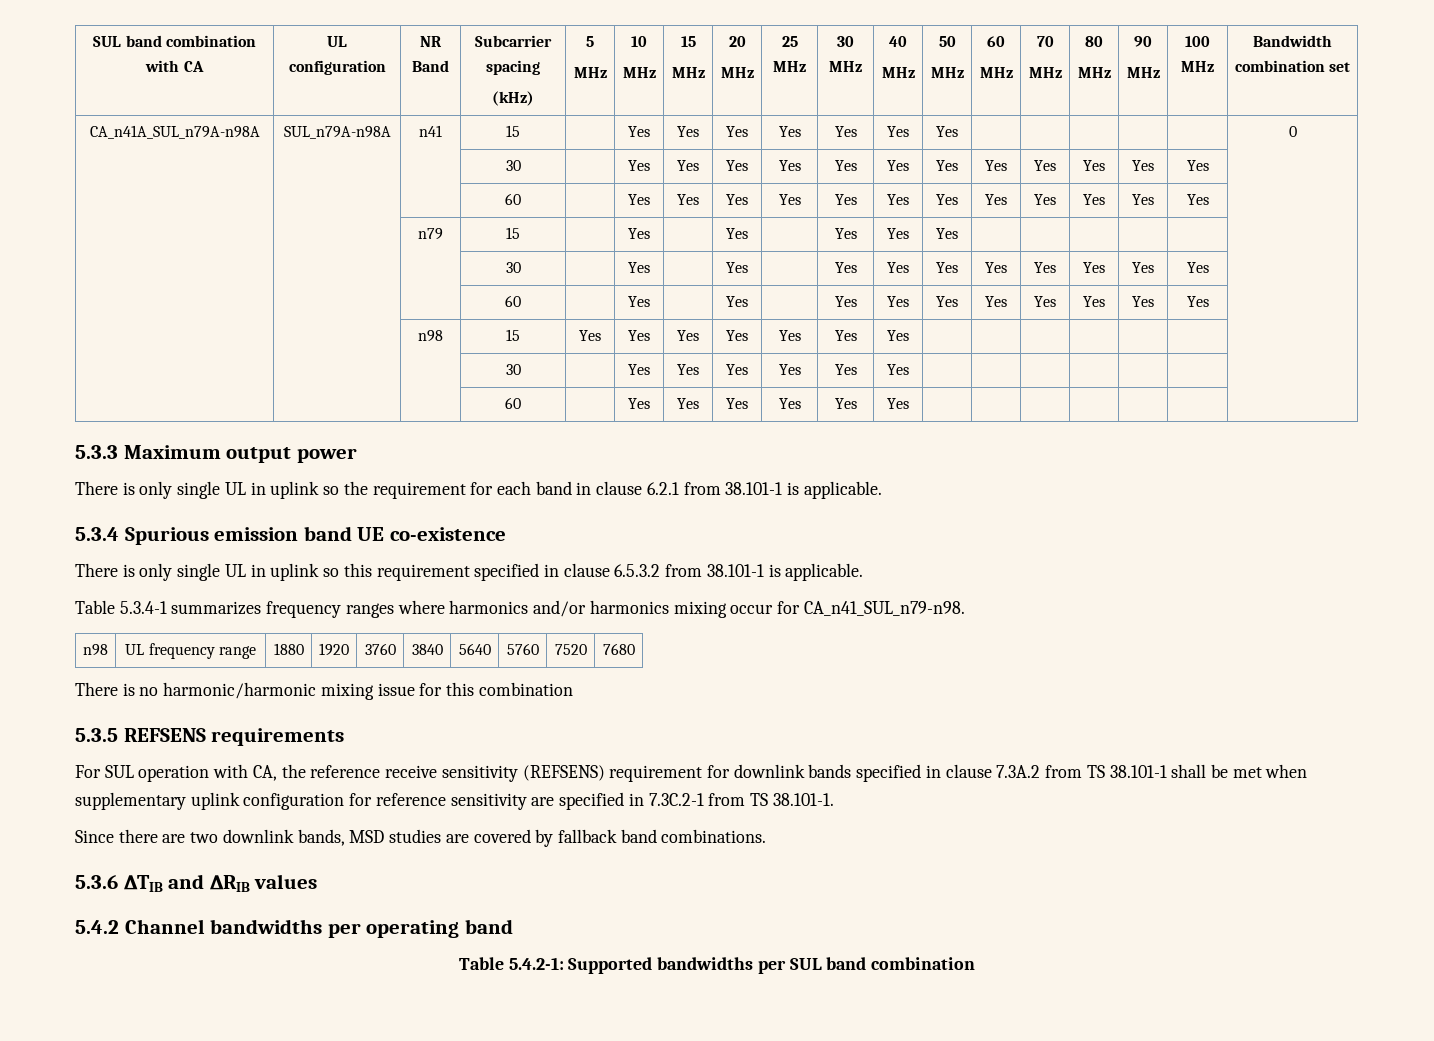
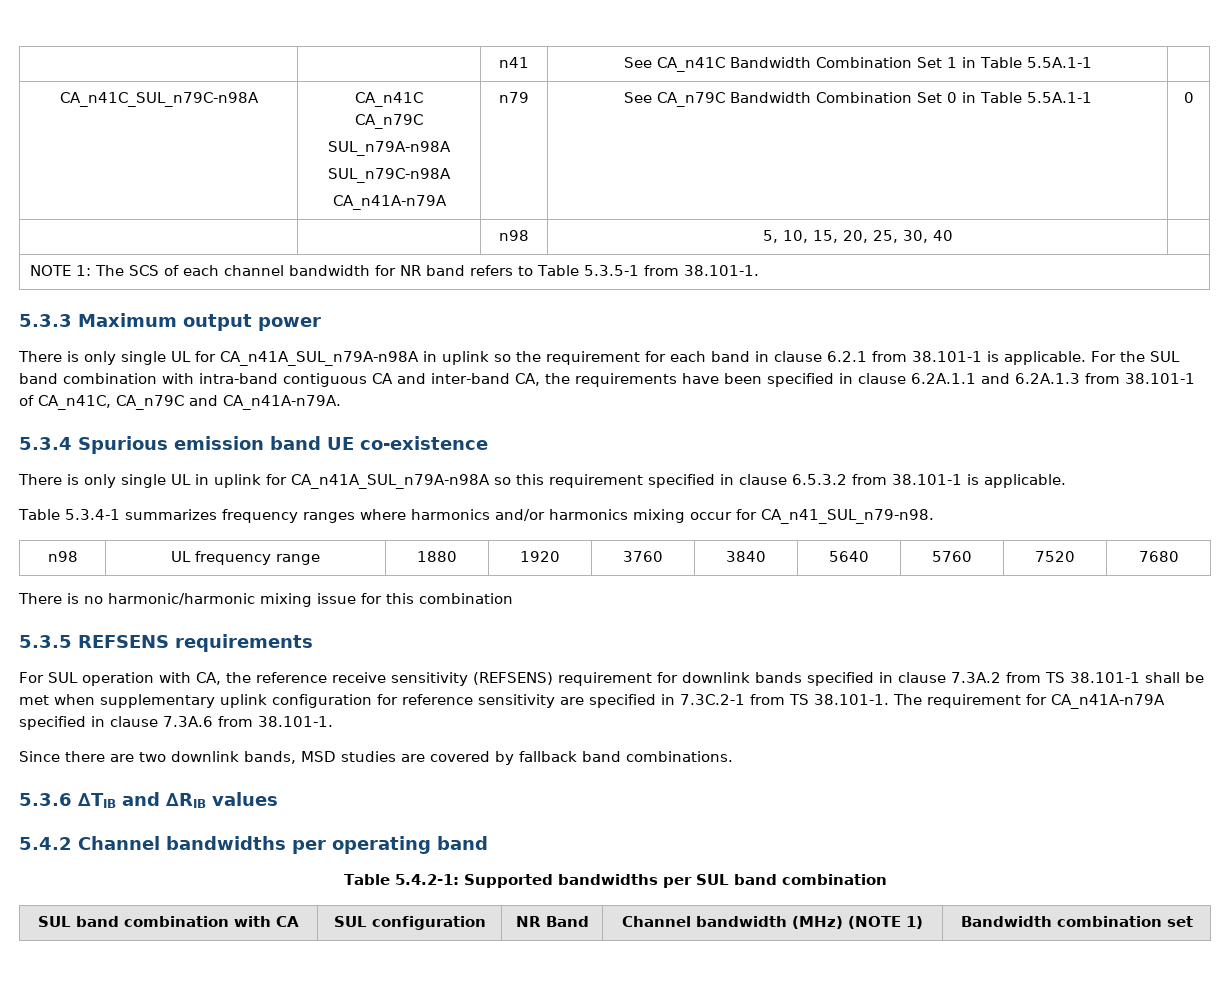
[93,35,256,47] [145,60,204,72] [327,36,347,47] [288,60,386,75] [420,36,442,47] [412,60,449,72] [475,35,552,47] [486,60,540,75] [492,91,534,106] [586,36,594,47] [573,67,607,78] [631,36,647,47] [622,67,656,78] [680,36,696,47] [671,67,705,78] [728,36,746,47] [720,67,754,78] [781,36,798,47] [773,61,806,72] [837,36,854,47] [829,61,862,72] [889,36,907,47] [881,67,915,78] [938,36,956,47] [930,67,964,78] [987,36,1005,47] [979,67,1013,78] [1036,36,1054,47] [1028,67,1062,78] [1085,36,1103,47] [1077,67,1111,78] [1134,36,1152,47] [1126,67,1160,78] [1185,36,1210,47] [1181,61,1214,72] [1253,35,1332,47] [1234,60,1351,72] [89,125,260,139] [283,126,391,139] [419,125,442,137] [506,125,520,137] [628,126,650,137] [677,126,699,137] [726,126,748,137] [778,126,801,137] [834,126,857,137] [887,126,909,137] [936,126,958,137] [1288,126,1297,137] [505,160,521,171] [628,160,650,171] [677,160,699,171] [726,160,748,171] [778,160,801,171] [834,160,857,171] [887,160,909,171] [936,160,958,171] [985,160,1007,171] [1034,160,1056,171] [1083,160,1105,171] [1132,160,1154,171] [1186,160,1209,171] [505,193,521,205] [628,194,650,205] [677,194,699,205] [726,194,748,205] [778,194,801,205] [834,194,857,205] [887,194,909,205] [936,194,958,205] [985,194,1007,205] [1034,194,1056,205] [1083,194,1105,205] [1132,194,1154,205] [1186,194,1209,205] [418,228,443,240] [506,227,520,239] [628,228,650,239] [726,228,748,239] [834,228,857,239] [887,228,909,239] [936,228,958,239] [505,262,521,273] [628,262,650,273] [726,262,748,273] [834,262,857,273] [887,262,909,273] [936,262,958,273] [985,262,1007,273] [1034,262,1056,273] [1083,262,1105,273] [1132,262,1154,273] [1186,262,1209,273] [505,295,521,307] [628,296,650,307] [726,296,748,307] [834,296,857,307] [887,296,909,307] [936,296,958,307] [985,296,1007,307] [1034,296,1056,307] [1083,296,1105,307] [1132,296,1154,307] [1186,296,1209,307] [418,330,443,342] [506,329,520,341] [579,330,601,341] [628,330,650,341] [677,330,699,341] [726,330,748,341] [778,330,801,341] [834,330,857,341] [887,330,909,341] [505,364,521,375] [628,364,650,375] [677,364,699,375] [726,364,748,375] [778,364,801,375] [834,364,857,375] [887,364,909,375] [505,397,521,409] [628,398,650,409] [677,398,699,409] [726,398,748,409] [778,398,801,409] [834,398,857,409] [887,398,909,409] SUL band combination with CA | UL configuration | NR Band | Subcarrier spacing // (kHz) | 5 // MHz | 10 // MHz | 15 // MHz | 20 // MHz | 25 MHz | 30 MHz | 40 // MHz | 50 // MHz | 60 // MHz | 70 // MHz | 80 // MHz | 90 // MHz | 100 MHz | Bandwidth combination set // CA_n41A_SUL_n79A-n98A | SUL_n79A-n98A | n41 | 15 | | Yes | Yes | Yes | Yes | Yes | Yes | Yes | | | | | | 0 // | | | 30 | | Yes | Yes | Yes | Yes | Yes | Yes | Yes | Yes | Yes | Yes | Yes | Yes | // | | | 60 | | Yes | Yes | Yes | Yes | Yes | Yes | Yes | Yes | Yes | Yes | Yes | Yes | // | | n79 | 15 | | Yes | | Yes | | Yes | Yes | Yes | | | | | | // | | | 30 | | Yes | | Yes | | Yes | Yes | Yes | Yes | Yes | Yes | Yes | Yes | // | | | 60 | | Yes | | Yes | | Yes | Yes | Yes | Yes | Yes | Yes | Yes | Yes | // | | n98 | 15 | Yes | Yes | Yes | Yes | Yes | Yes | Yes | | | | | | | // | | | 30 | | Yes | Yes | Yes | Yes | Yes | Yes | | | | | | | // | | | 60 | | Yes | Yes | Yes | Yes | Yes | Yes | | | | | | | -> [499,57,529,68] [623,57,1092,72] [59,92,259,107] [355,92,423,107] [355,114,423,129] [328,141,451,156] [328,168,451,183] [332,195,447,210] [499,92,529,103] [623,92,1092,107] [1183,92,1194,103] [499,230,529,241] [762,230,953,243] [30,265,760,276] | | n41 | See CA_n41C Bandwidth Combination Set 1 in Table 5.5A.1-1 | // CA_n41C_SUL_n79C-n98A | CA_n41C // CA_n79C // SUL_n79A-n98A // SUL_n79C-n98A // CA_n41A-n79A | n79 | See CA_n79C Bandwidth Combination Set 0 in Table 5.5A.1-1 | 0 // | | n98 | 5, 10, 15, 20, 25, 30, 40 | // NOTE 1: The SCS of each channel bandwidth for NR band refers to Table 5.3.5-1 from 38.101-1.
(246, 488) none -> [195,351,419,366] for CA_n41A_SUL_n79A-n98A
(882, 490) none -> [1091,351,1180,362] [19,373,1195,387] [19,395,341,410] For the SUL band combination with intra-band contiguous CA and inter-band CA, the requirements have been specified in clause 6.2A.1.1 and 6.2A.1.3 from 38.101-1 of CA_n41C, CA_n79C and CA_n41A-n79A.
(320, 572) none -> [266,474,490,489] for CA_n41A_SUL_n79A-n98A
(834, 799) none -> [893,694,1165,709] [19,716,333,730] The requirement for CA_n41A-n79A specified in clause 7.3A.6 from 38.101-1.
(976, 963) none -> [38,916,299,927] [333,916,486,930] [515,916,589,927] [622,916,923,929] [960,916,1193,927] // SUL band combination with CA | SUL configuration | NR Band | Channel bandwidth (MHz) (NOTE 1) | Bandwidth combination set

